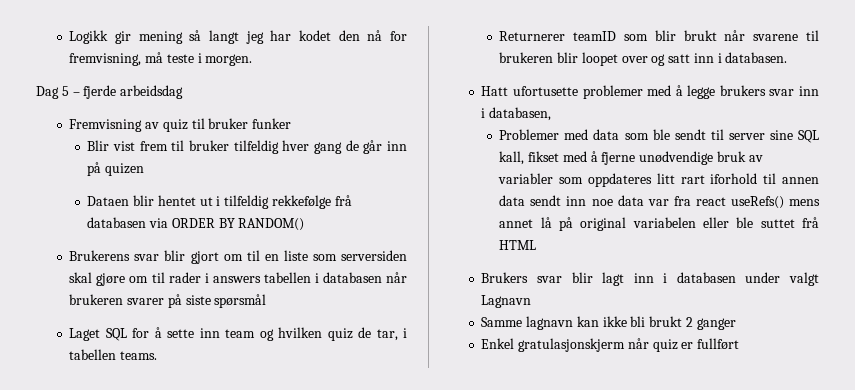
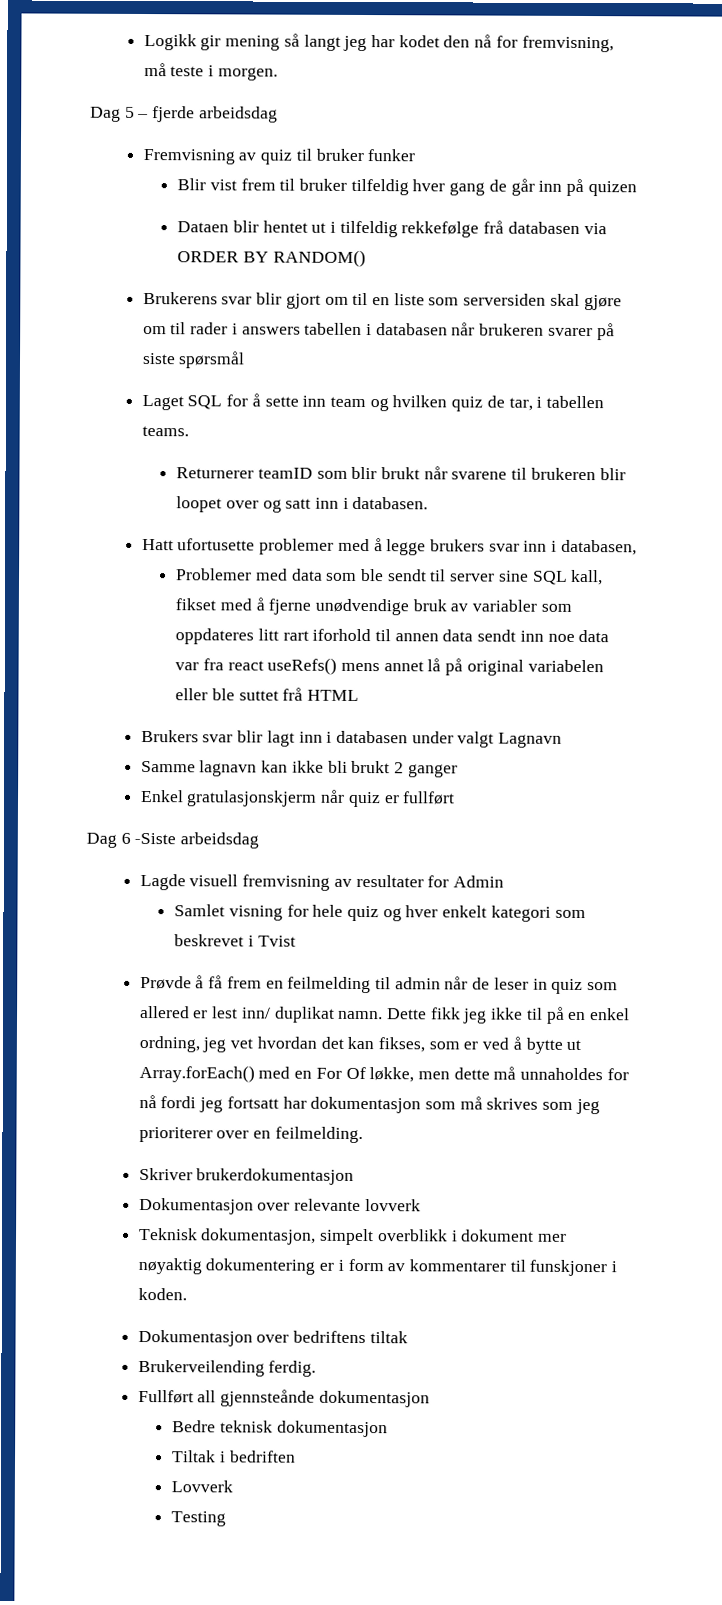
(740, 344) none -> [86,832,260,849] [139,873,504,891] [174,904,586,922] [174,934,296,947] [139,975,619,995] [139,1005,631,1024] [138,1035,582,1054] [138,1064,629,1083] [138,1094,600,1115] [138,1126,363,1144] [138,1167,355,1185] [138,1197,421,1215] [138,1227,567,1246] [137,1257,618,1277] [137,1287,187,1301] [137,1329,408,1347] [137,1359,317,1377] [137,1389,430,1408] [172,1420,388,1438] [172,1450,296,1463] [171,1480,234,1493] [171,1511,227,1527] // Dag 6 -Siste arbeidsdag // Lagde visuell fremvisning av resultater for Admin // Samlet visning for hele quiz og hver enkelt kategori som beskrevet i Tvist // Prøvde å få frem en feilmelding til admin når de leser in quiz som allered er lest inn/ duplikat namn. Dette fikk jeg ikke til på en enkel ordning, jeg vet hvordan det kan fikses, som er ved å bytte ut Array.forEach() med en For Of løkke, men dette må unnaholdes for nå fordi jeg fortsatt har dokumentasjon som må skrives som jeg prioriterer over en feilmelding. // Skriver brukerdokumentasjon // Dokumentasjon over relevante lovverk // Teknisk dokumentasjon, simpelt overblikk i dokument mer nøyaktig dokumentering er i form av kommentarer til funskjoner i koden. // Dokumentasjon over bedriftens tiltak // Brukerveilending ferdig. // Fullført all gjennsteånde dokumentasjon // Bedre teknisk dokumentasjon // Tiltak i bedriften // Lovverk // Testing

